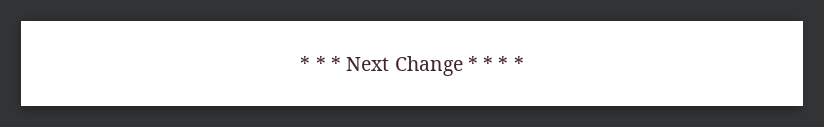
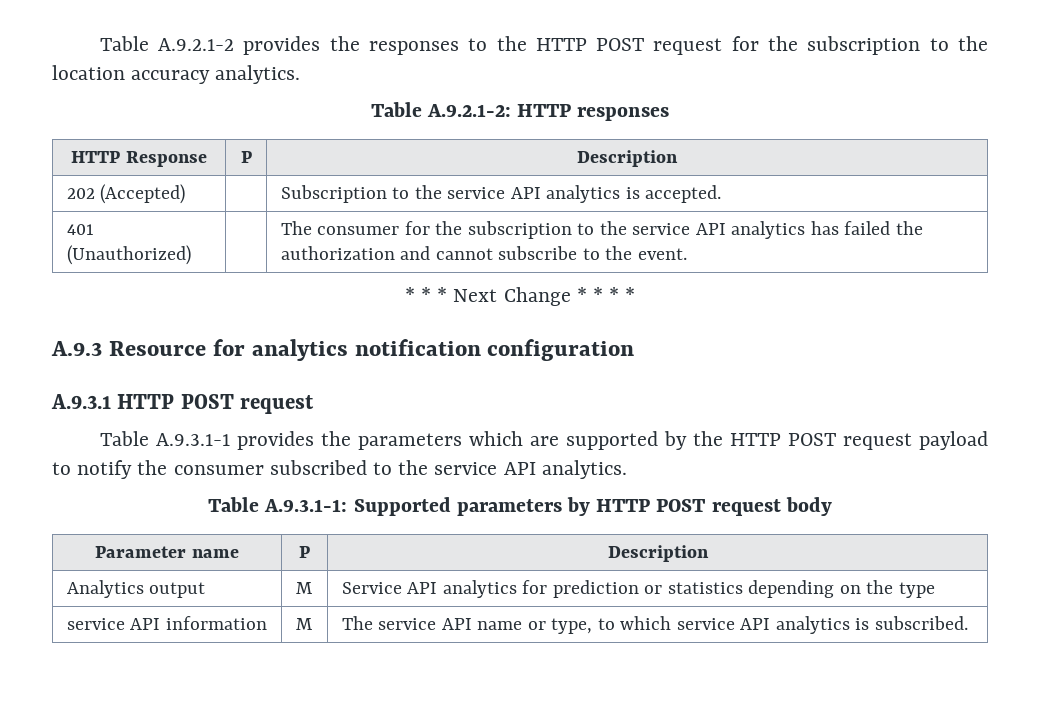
(300, 63) none -> [99,36,989,55] [52,65,301,84] [370,102,670,121] [71,151,207,167] [240,151,252,163] [577,150,678,167] [66,184,186,204] [280,185,722,203] [66,224,94,235] [66,245,191,265] [280,221,923,239] [280,246,687,260] Table A.9.2.1-2 provides the responses to the HTTP POST request for the subscription to the location accuracy analytics. // Table A.9.2.1-2: HTTP responses // HTTP Response | P | Description // 202 (Accepted) | | Subscription to the service API analytics is accepted. // 401 (Unauthorized) | | The consumer for the subscription to the service API analytics has failed the authorization and cannot subscribe to the event. //
(524, 63) none -> [51,339,635,361] [51,394,315,414] [99,431,989,450] [52,460,627,479] [208,497,832,516] [95,546,239,558] [299,546,310,558] [607,545,709,562] [66,580,206,598] [295,582,312,594] [341,580,935,598] [66,616,267,630] [295,618,312,630] [341,616,968,634] // A.9.3 Resource for analytics notification configuration // A.9.3.1 HTTP POST request // Table A.9.3.1-1 provides the parameters which are supported by the HTTP POST request payload to notify the consumer subscribed to the service API analytics. // Table A.9.3.1-1: Supported parameters by HTTP POST request body // Parameter name | P | Description // Analytics output | M | Service API analytics for prediction or statistics depending on the type // service API information | M | The service API name or type, to which service API analytics is subscribed.

